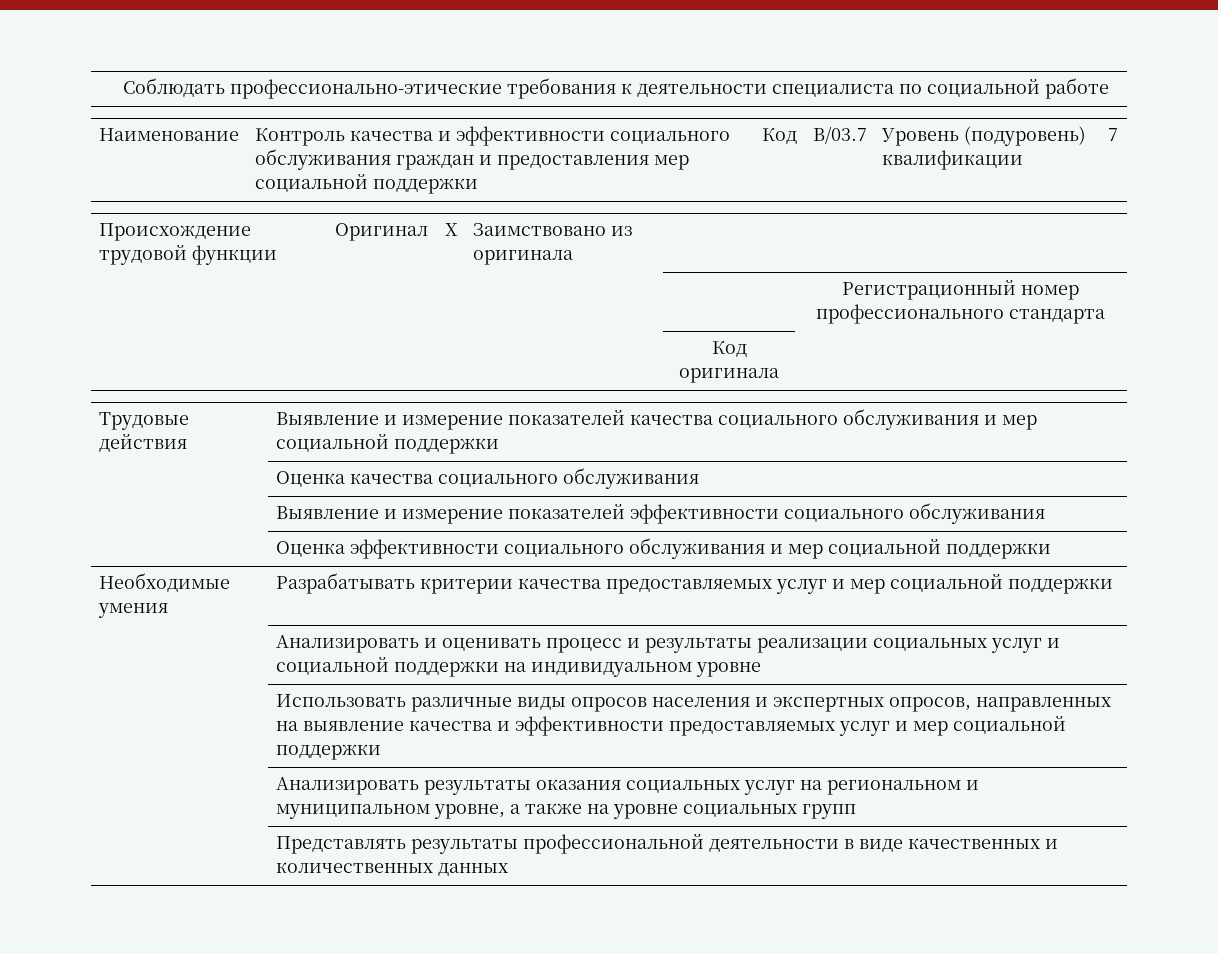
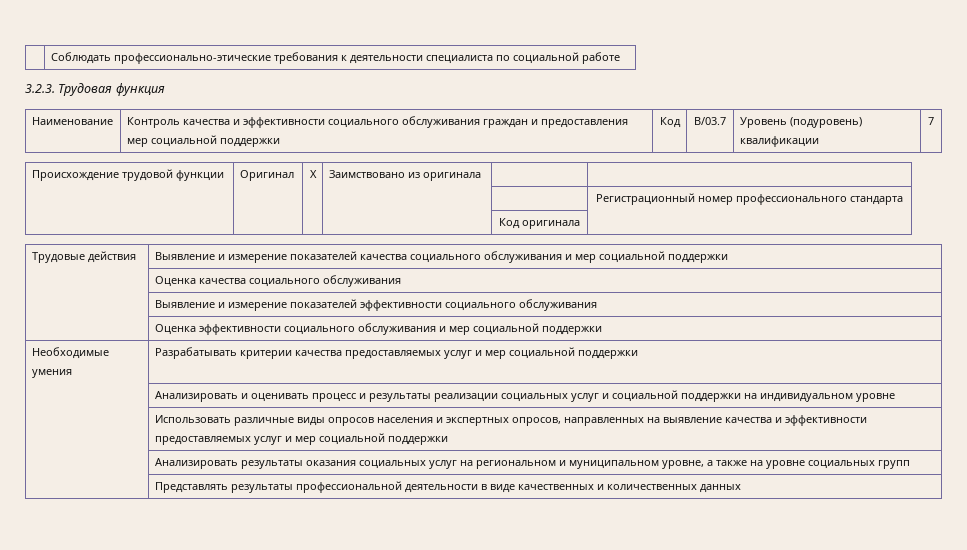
(1109, 88) none -> [25,83,165,96] // 3.2.3. Трудовая функция

